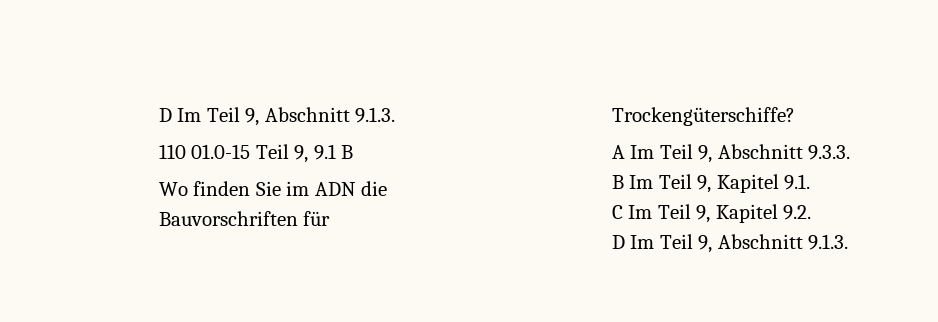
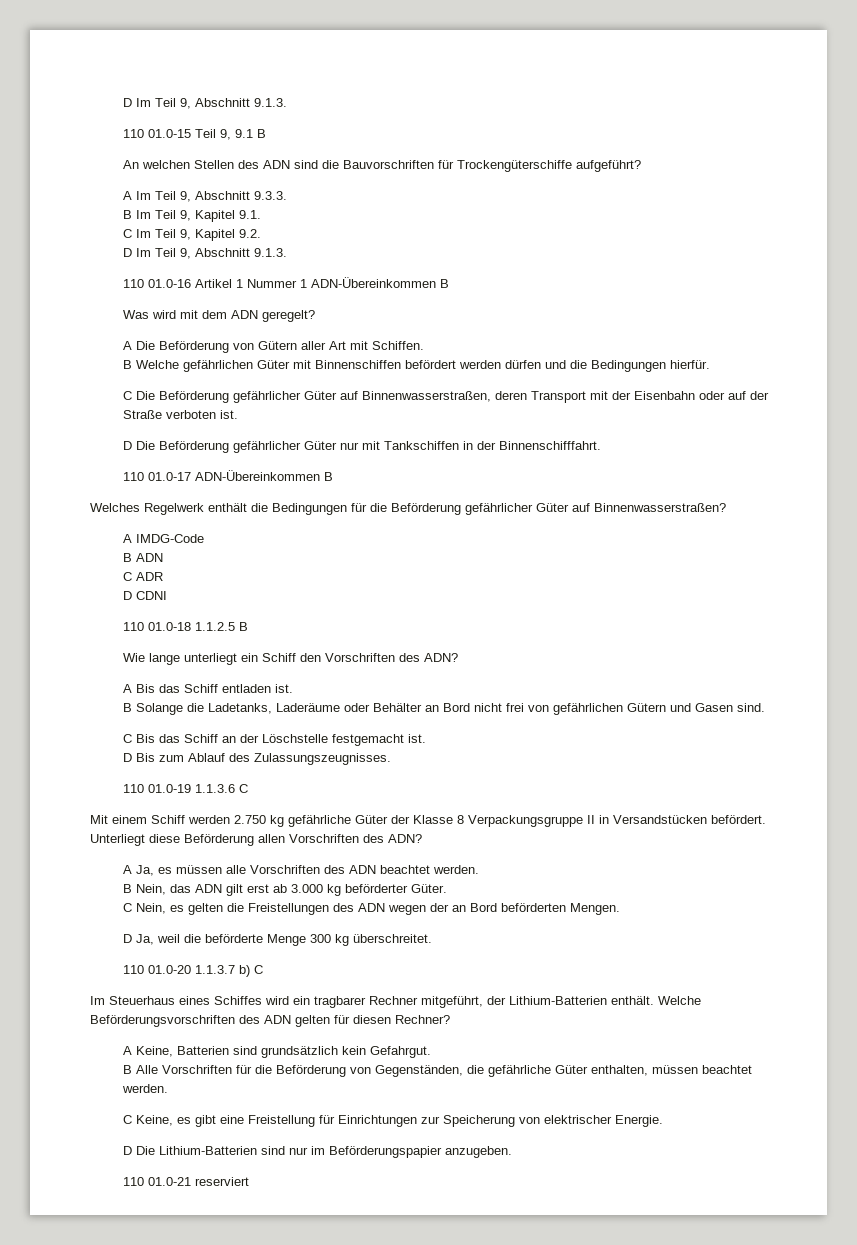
[158,181,356,196] Wo finden Sie im ADN -> [123,160,319,169] An welchen Stellen des ADN sind
[611,107,795,126] Trockengüterschiffe? -> [457,160,642,172] Trockengüterschiffe aufgeführt?
(849, 242) none -> [123,277,450,288] [123,310,316,322] [123,341,425,353] [123,360,711,372] [123,391,770,403] [123,410,239,419] [123,441,602,453] [123,470,334,481] [89,503,726,515] [123,534,205,543] [123,553,164,562] [123,572,164,581] [123,591,168,600] [123,622,249,631] [123,653,459,665] [123,684,294,693] [123,703,766,715] [123,734,427,746] [123,753,392,765] [123,784,249,793] [89,815,766,827] [89,834,422,846] [123,865,480,876] [123,884,448,896] [123,903,621,915] [123,934,433,946] [123,965,264,977] [89,996,701,1008] [89,1015,450,1027] [123,1046,432,1058] [123,1065,753,1077] [122,1084,169,1093] [123,1115,664,1127] [123,1146,513,1158] [123,1177,250,1186] // 110 01.0-16 Artikel 1 Nummer 1 ADN-Übereinkommen B // Was wird mit dem ADN geregelt? // A Die Beförderung von Gütern aller Art mit Schiffen. // B Welche gefährlichen Güter mit Binnenschiffen befördert werden dürfen und die Bedingungen hierfür. // C Die Beförderung gefährlicher Güter auf Binnenwasserstraßen, deren Transport mit der Eisenbahn oder auf der Straße verboten ist. // D Die Beförderung gefährlicher Güter nur mit Tankschiffen in der Binnenschifffahrt. // 110 01.0-17 ADN-Übereinkommen B // Welches Regelwerk enthält die Bedingungen für die Beförderung gefährlicher Güter auf Binnenwasserstraßen? // A IMDG-Code // B ADN // C ADR // D CDNI // 110 01.0-18 1.1.2.5 B // Wie lange unterliegt ein Schiff den Vorschriften des ADN? // A Bis das Schiff entladen ist. // B Solange die Ladetanks, Laderäume oder Behälter an Bord nicht frei von gefährlichen Gütern und Gasen sind. // C Bis das Schiff an der Löschstelle festgemacht ist. // D Bis zum Ablauf des Zulassungszeugnisses. // 110 01.0-19 1.1.3.6 C // Mit einem Schiff werden 2.750 kg gefährliche Güter der Klasse 8 Verpackungsgruppe II in Versandstücken befördert. Unterliegt diese Beförderung allen Vorschriften des ADN? // A Ja, es müssen alle Vorschriften des ADN beachtet werden. // B Nein, das ADN gilt erst ab 3.000 kg beförderter Güter. // C Nein, es gelten die Freistellungen des ADN wegen der an Bord beförderten Mengen. // D Ja, weil die beförderte Menge 300 kg überschreitet. // 110 01.0-20 1.1.3.7 b) C // Im Steuerhaus eines Schiffes wird ein tragbarer Rechner mitgeführt, der Lithium-Batterien enthält. Welche Beförderungsvorschriften des ADN gelten für diesen Rechner? // A Keine, Batterien sind grundsätzlich kein Gefahrgut. // B Alle Vorschriften für die Beförderung von Gegenständen, die gefährliche Güter enthalten, müssen beachtet werden. // C Keine, es gibt eine Freistellung für Einrichtungen zur Speicherung von elektrischer Energie. // D Die Lithium-Batterien sind nur im Beförderungspapier anzugeben. // 110 01.0-21 reserviert

